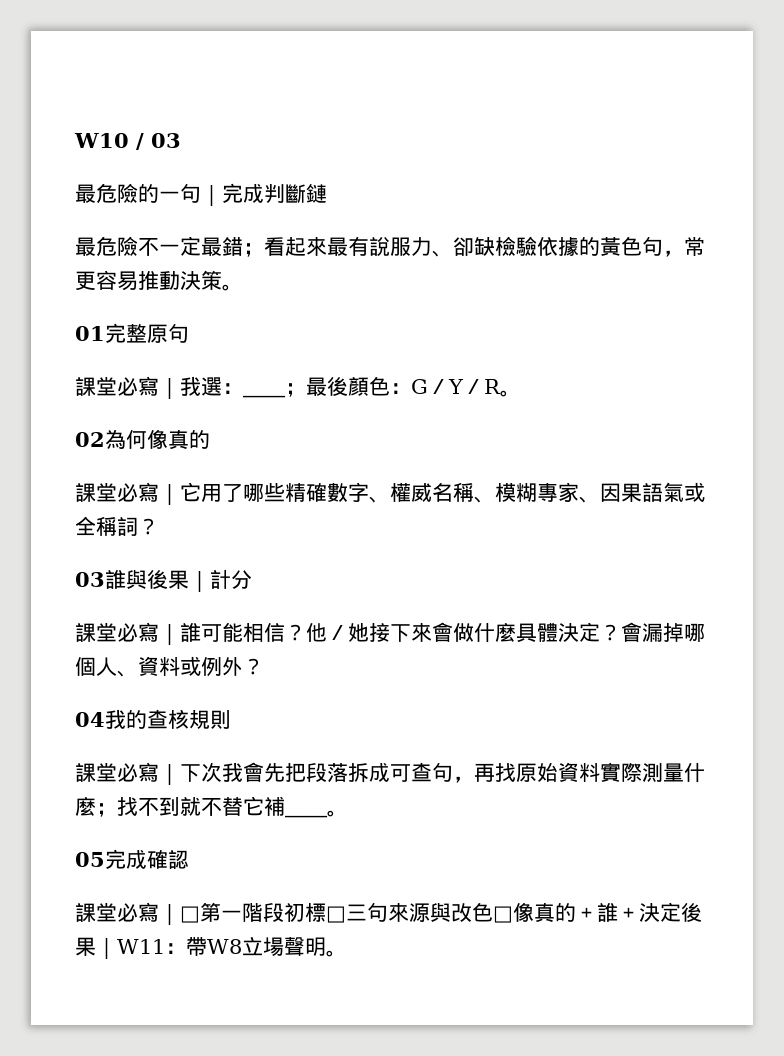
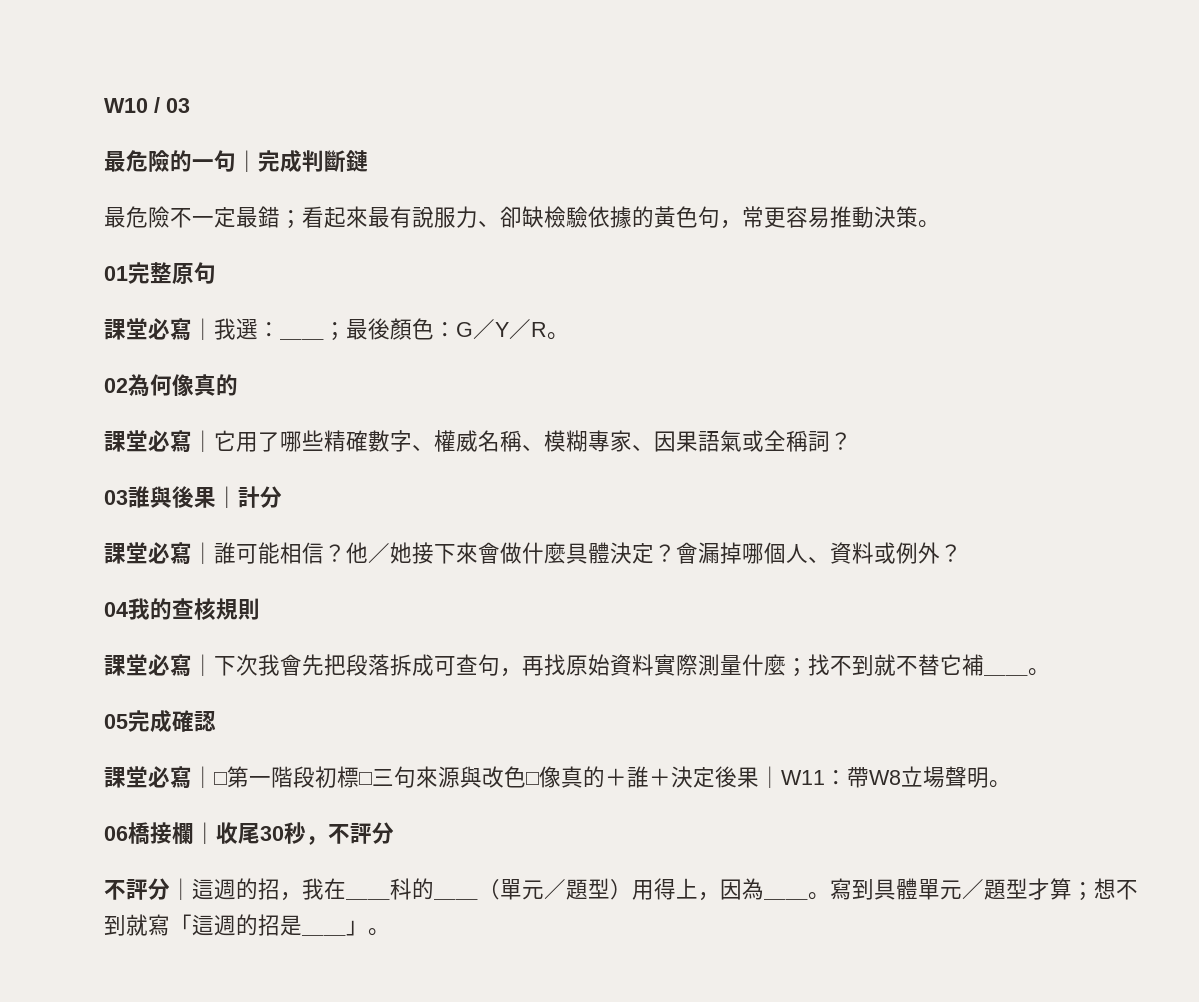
(347, 953) none -> [104,822,394,845] [104,878,1138,901] [104,914,390,936] // 06橋接欄｜收尾30秒，不評分 // 不評分｜這週的招，我在＿＿科的＿＿（單元／題型）用得上，因為＿＿。寫到具體單元／題型才算；想不到就寫「這週的招是＿＿」。

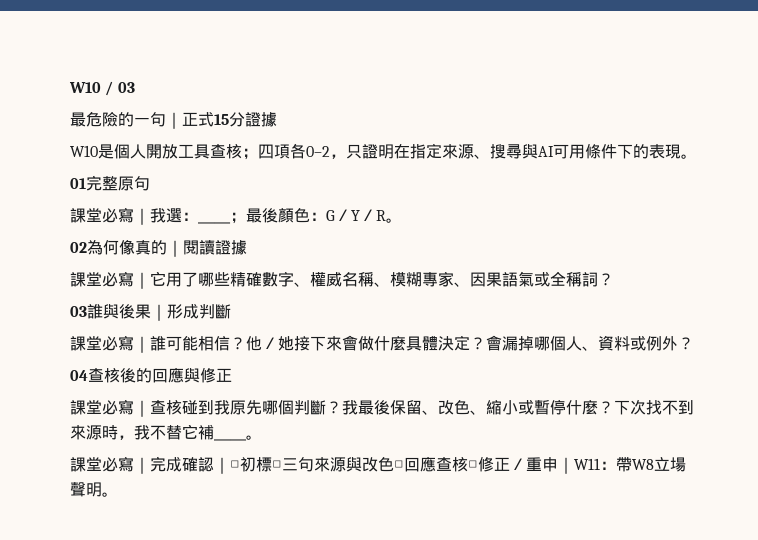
[258,150,368,173] [104,206,918,229] 完成判斷鏈 // 最危險不一定最錯；看起來最有說服力、卻缺檢驗依據的黃色句，常更容易推動決策 -> [182,112,277,127] [70,143,681,160] 正式15分證據 // W10是個人開放工具查核；四項各0–2，只證明在指定來源、搜尋與AI可用條件下的表現
(238, 385) none -> [167,240,247,257] ｜閱讀證據
[238,486,282,508] 計分 -> [167,304,231,319] 形成判斷
[128,598,260,620] [104,654,896,677] 我的查核規則 // 課堂必寫｜下次我會先把段落拆成可查句，再找原始資料實際測量什麼；找不到就 -> [88,367,232,383] [70,399,694,417] [70,425,150,440] 查核後的回應與修正 // 課堂必寫｜查核碰到我原先哪個判斷？我最後保留、改色、縮小或暫停什麼？下次找不到來源時，我
[104,710,216,733] [104,766,315,789] // 05完成確認 // 課堂必寫｜□第一階段 -> [70,456,240,474] // 課堂必寫｜完成確認｜□
[539,766,759,788] 像真的＋誰＋決定後果 -> [404,456,558,472] 回應查核□修正／重申
[104,822,394,845] [104,878,1138,901] [104,914,390,936] // 06橋接欄｜收尾30秒，不評分 // 不評分｜這週的招，我在＿＿科的＿＿（單元／題型）用得上，因為＿＿。寫到具體單元／題型才算；想不到就寫「這週的招是＿＿」。 -> (118, 494) none

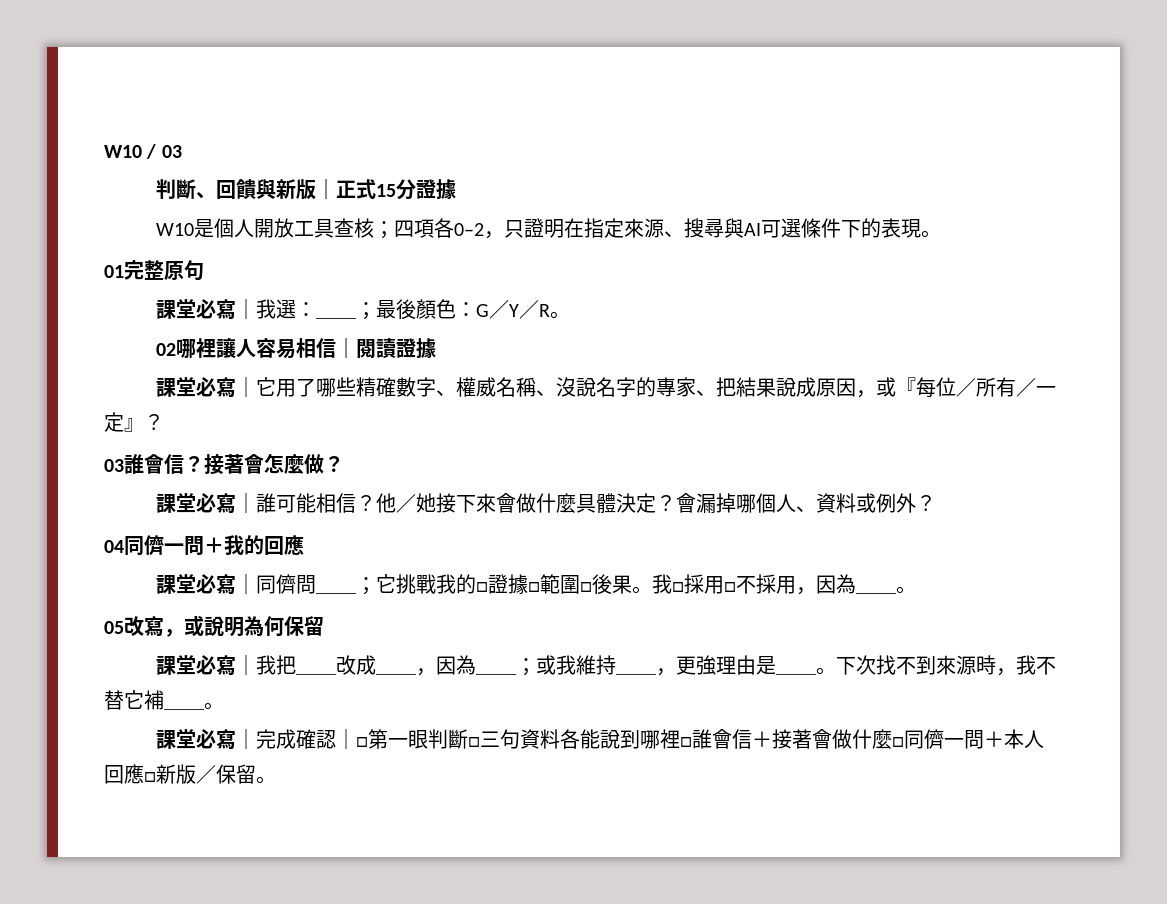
[70,111,166,127] 最危險的一句 -> [155,179,316,200] 判斷、回饋與新版
[569,144,585,159] 用 -> [780,218,801,238] 選
[87,240,167,255] 為何像真的 -> [175,338,336,359] 哪裡讓人容易相信
[390,271,614,287] [70,304,231,321] 模糊專家、因果語氣或全稱詞？ // 03誰與後果｜形成判斷 -> [555,377,1056,398] [104,412,164,432] [104,454,344,475] 沒說名字的專家、把結果說成原因，或『每位／所有／一定』？ // 03誰會信？接著會怎麼做？
[88,368,136,383] 查核後 -> [124,535,244,556] 同儕一問＋我
[184,367,232,383] [70,399,614,417] 與修正 // 課堂必寫｜查核碰到我原先哪個判斷？我最後保留、改色、縮小或暫停什麼？ -> [155,574,916,595] [104,615,324,637] [155,655,836,676] // 課堂必寫｜同儕問＿＿；它挑戰我的□證據□範圍□後果。我□採用□不採用，因為＿＿。 // 05改寫，或說明為何保留 // 課堂必寫｜我把＿＿改成＿＿，因為＿＿；或我維持＿＿，更強理由是＿＿。
[240,456,686,474] [70,482,102,497] 初標□三句來源與改色□回應查核□修正／重申｜W11：帶W8立場聲明 -> [367,729,1044,749] [104,764,256,784] 第一眼判斷□三句資料各能說到哪裡□誰會信＋接著會做什麼□同儕一問＋本人回應□新版／保留

